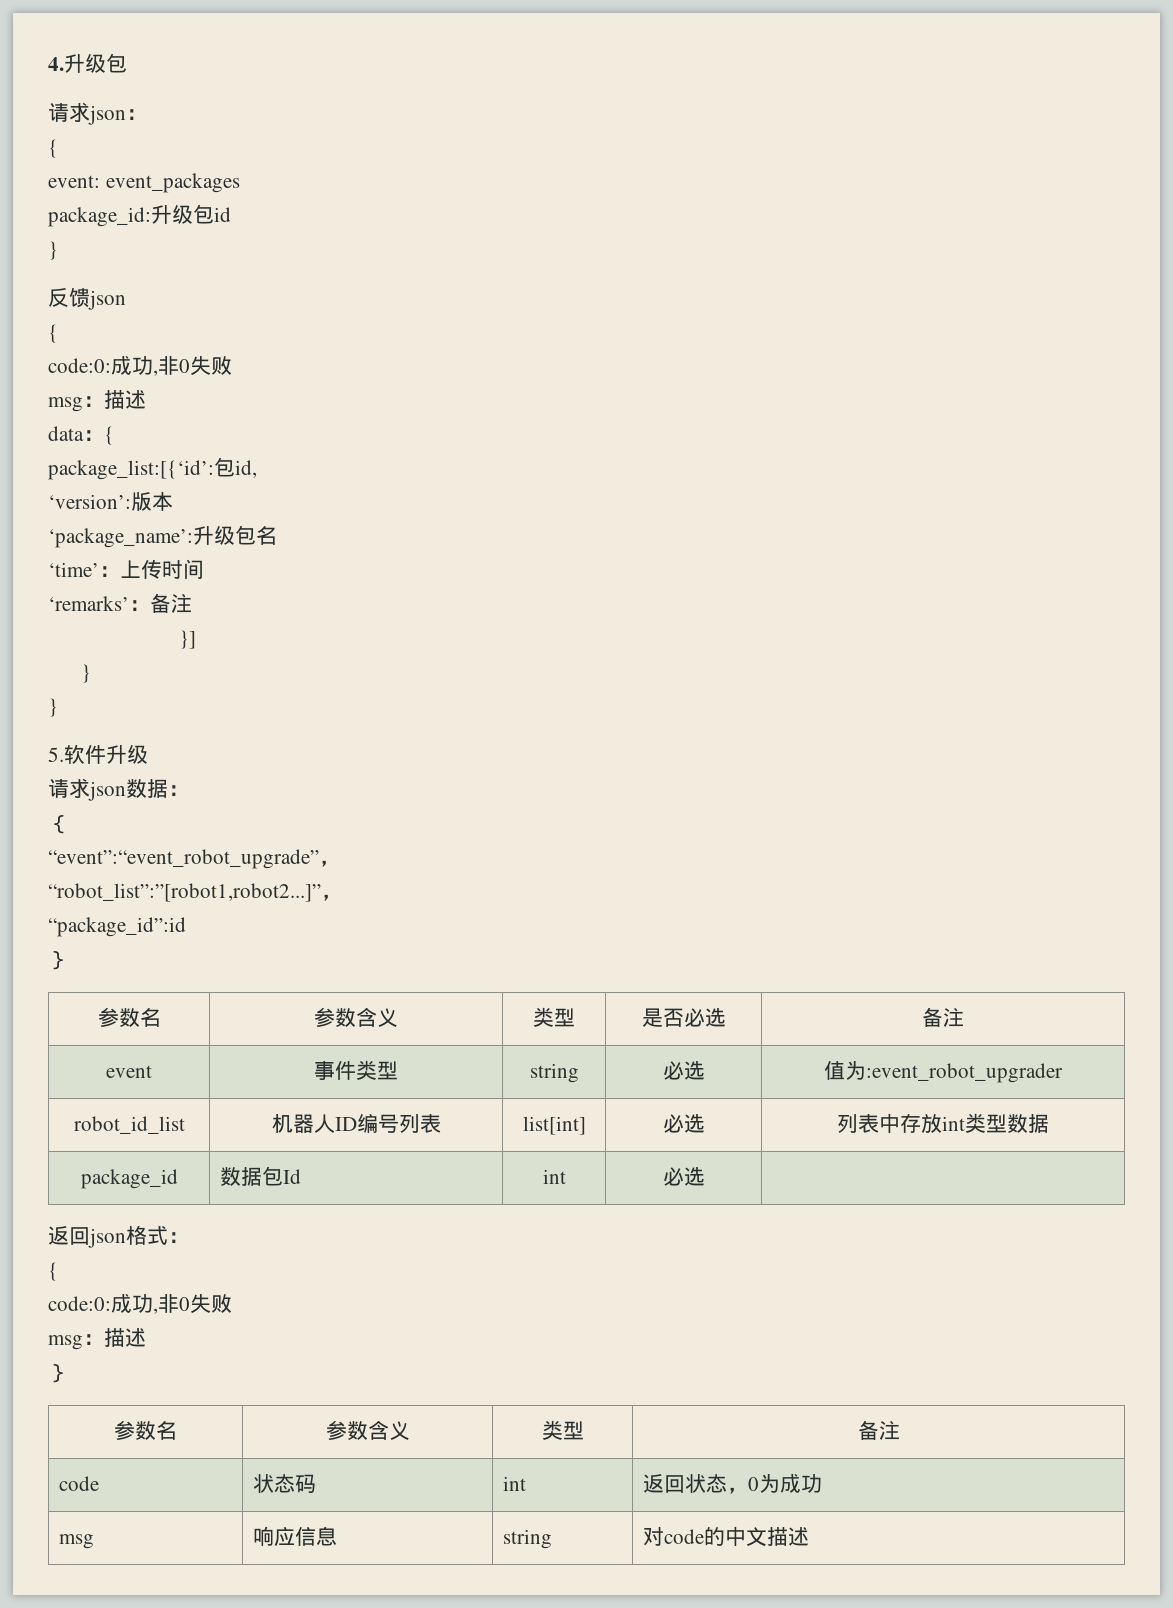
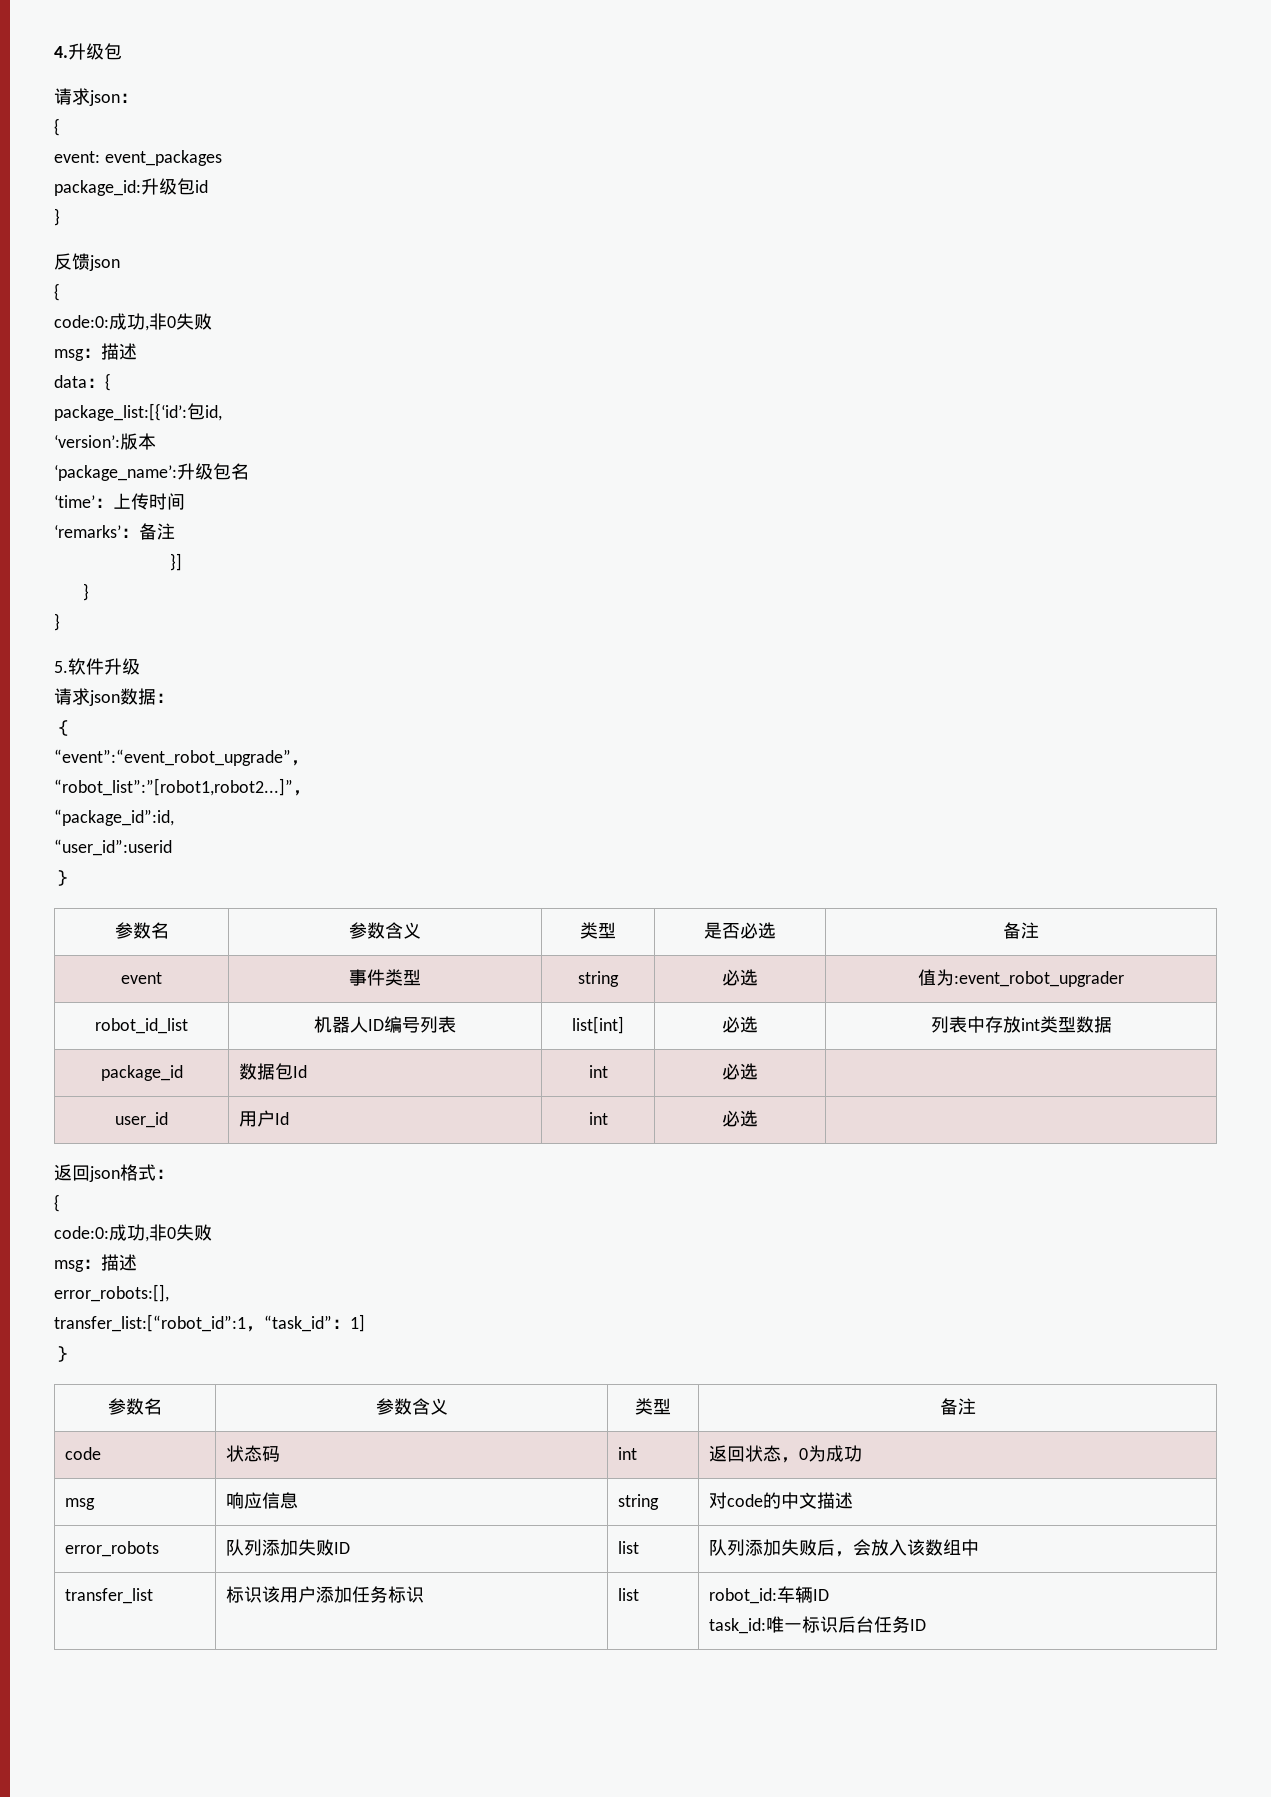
[48,917,186,937] “package_id”:id -> [54,809,174,826] [54,839,172,856] “package_id”:id, // “user_id”:userid
(705, 1176) none -> [115,1112,168,1128] [239,1110,290,1127] [588,1112,608,1125] [722,1110,758,1127] // user_id | 用户Id | int | 必选 |
(146, 1337) none -> [54,1284,169,1302] [54,1314,365,1332] // error_robots:[], // transfer_list:[“robot_id”:1，“task_id”：1]
(809, 1536) none -> [65,1541,160,1557] [226,1539,351,1556] [618,1541,640,1554] [709,1539,980,1557] [65,1588,154,1604] [226,1586,425,1603] [618,1588,640,1601] [709,1586,830,1604] [709,1616,927,1634] // error_robots | 队列添加失败ID | list | 队列添加失败后，会放入该数组中 // transfer_list | 标识该用户添加任务标识 | list | robot_id:车辆ID // task_id:唯一标识后台任务ID

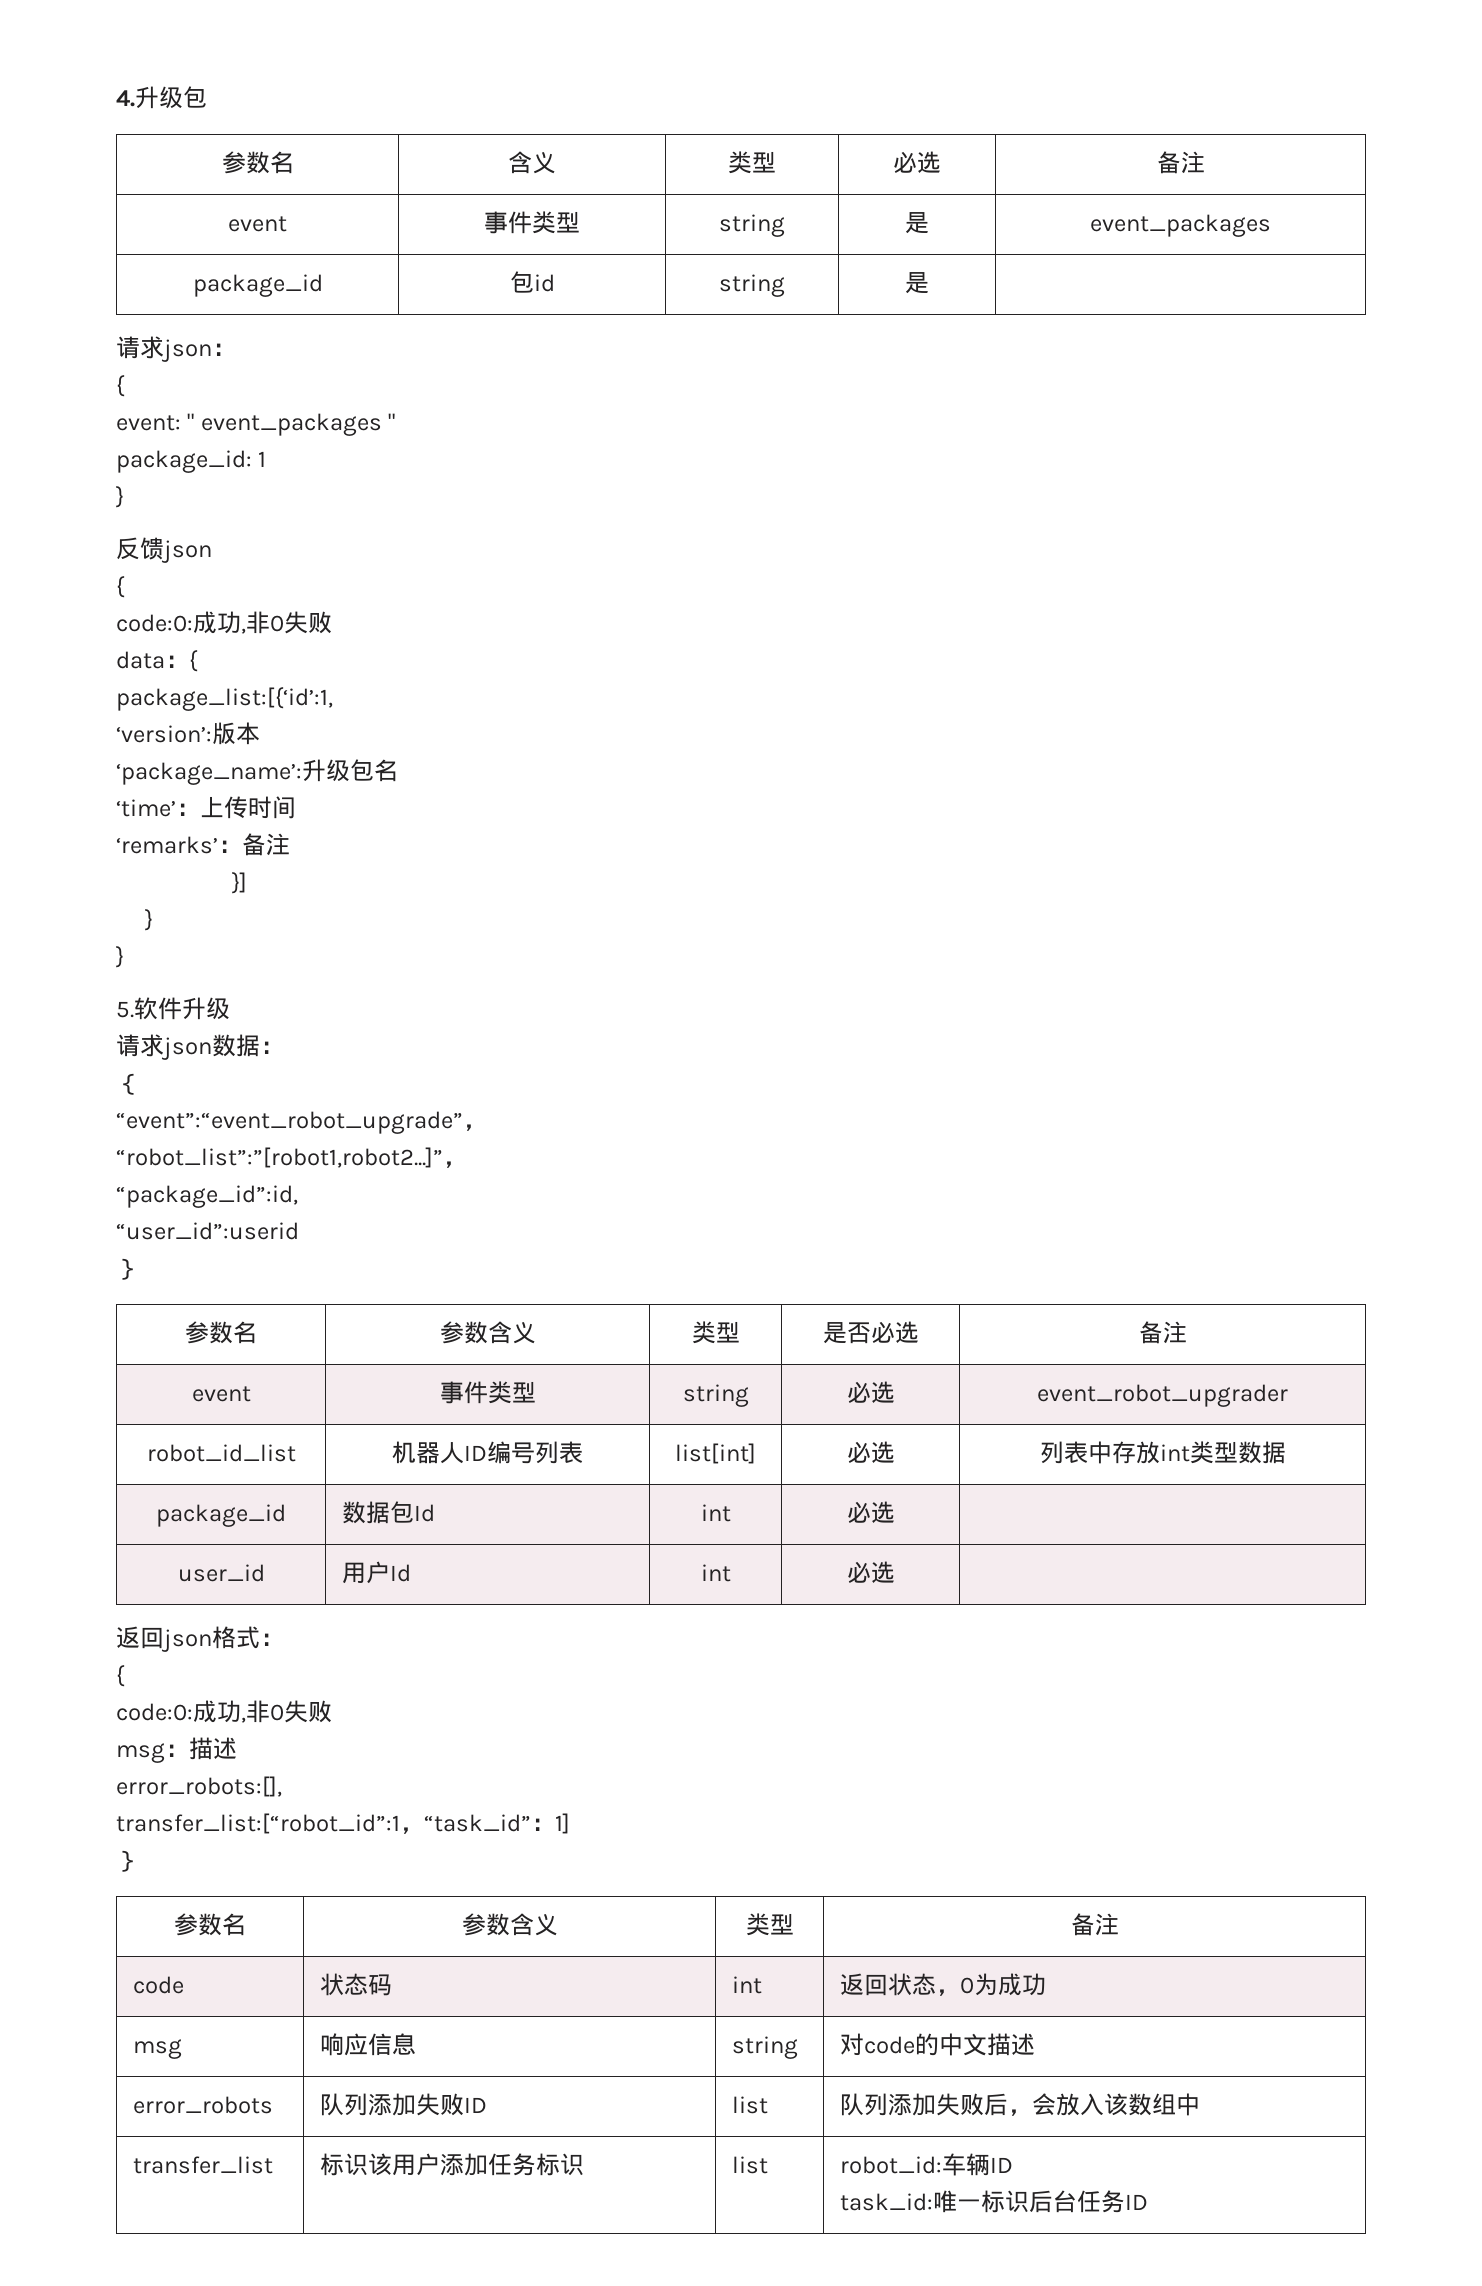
(122, 51) none -> [221,151,294,174] [508,151,556,174] [728,151,776,174] [893,151,941,173] [1156,151,1205,174] [228,216,287,232] [484,211,580,234] [719,214,785,237] [905,212,929,234] [1090,214,1271,237] [192,274,323,297] [509,271,555,293] [719,274,785,297] [905,272,929,294] // 参数名 | 含义 | 类型 | 必选 | 备注 // event | 事件类型 | string | 是 | event_packages // package_id | 包id | string | 是 |
[104,150,222,166] event_packages -> [187,413,396,436] " event_packages "
[141,178,208,195] 升级包id -> [258,451,267,467] 1
[54,343,137,361] // msg：描述 -> (332, 622) none
[54,403,222,421] package_list:[{‘id’:包id, -> [116,687,333,711] package_list:[{‘id’:1,
[918,969,1124,987] 值为:event_robot_upgrader -> [1037,1384,1288,1407] event_robot_upgrader

